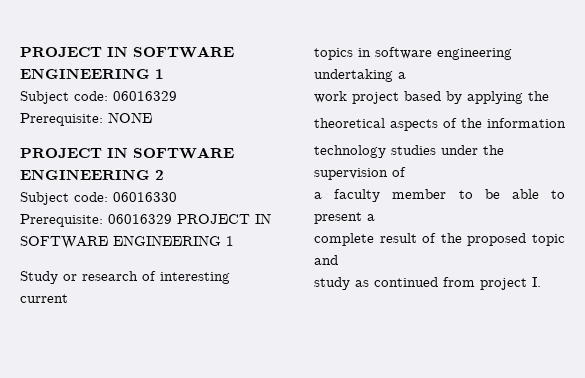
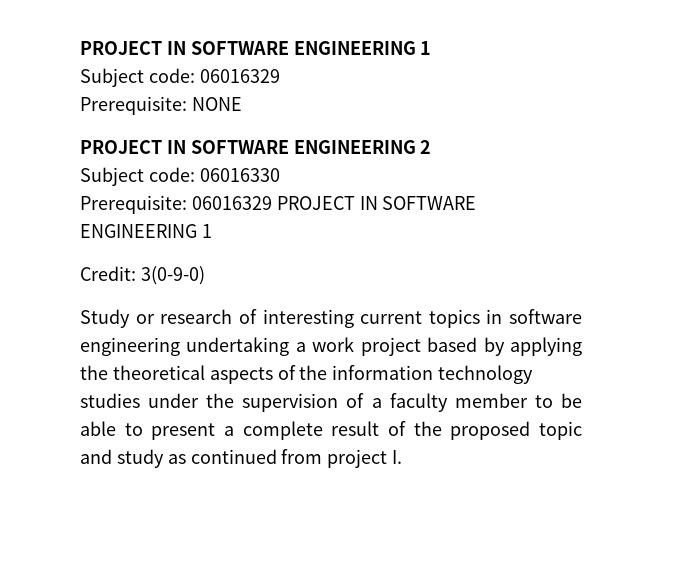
(234, 241) none -> [80,266,205,285] // Credit: 3(0-9-0)
(68, 298) // -> (423, 317) none
(406, 75) // -> (306, 347) none
(549, 96) // -> (108, 372) none
(566, 123) // -> (434, 372) none
(406, 172) // -> (365, 400) none
(375, 217) // -> (234, 431) none
(338, 260) // -> (112, 456) none

